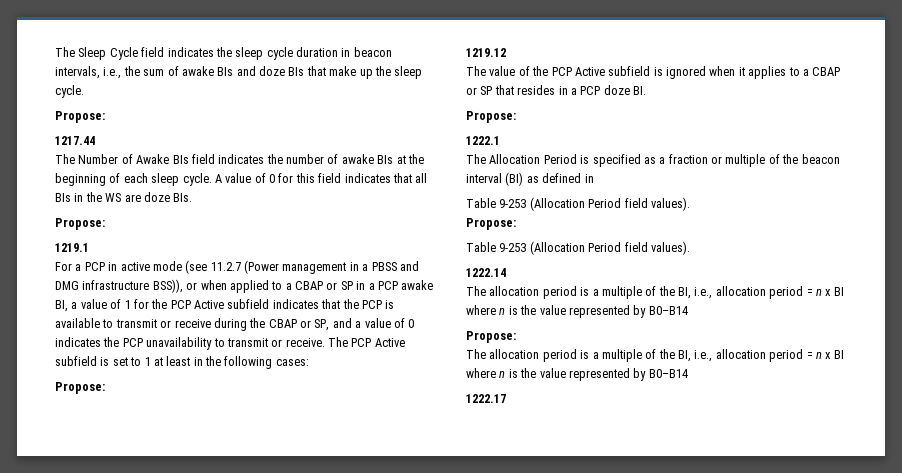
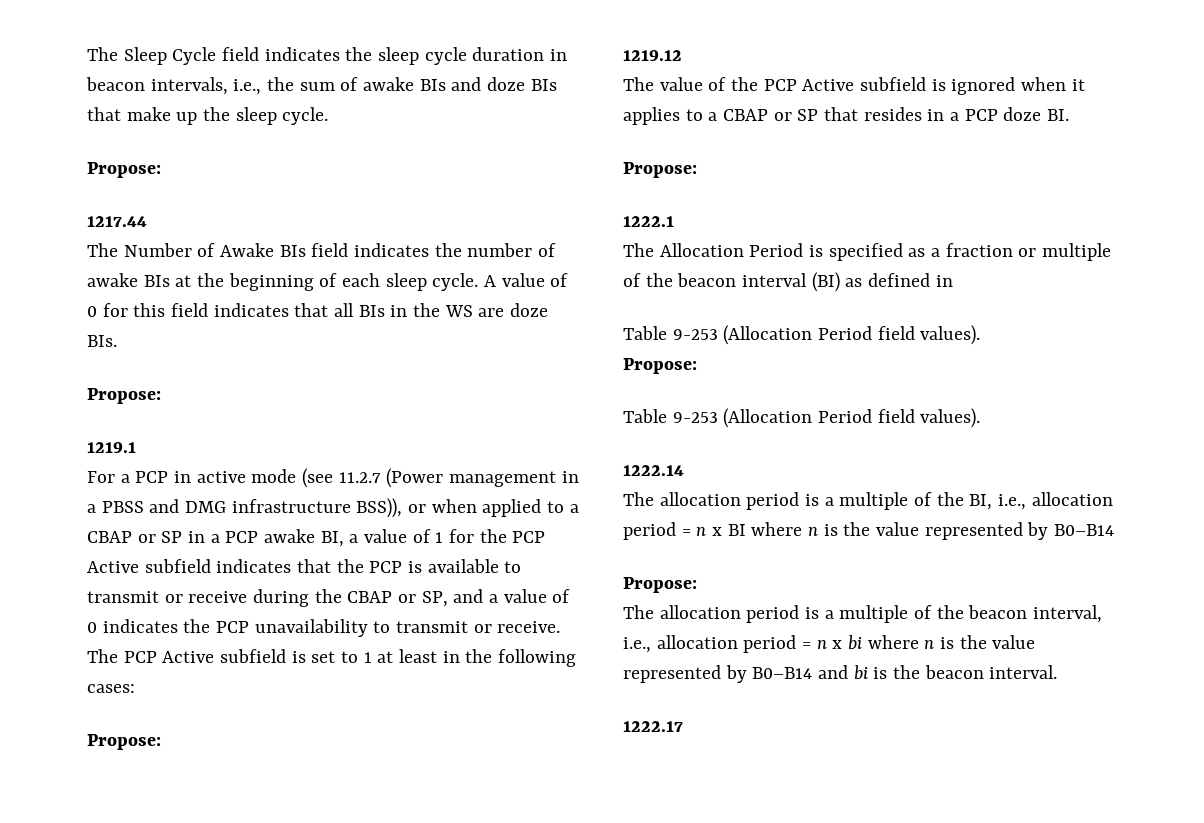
[678,349,844,362] [466,368,688,381] BI, i.e., allocation period = n x BI where n is the value represented by B0–B14 -> [968,605,1103,623] [623,635,1036,653] [623,665,1058,683] beacon interval, i.e., allocation period = n x bi where n is the value represented by B0–B14 and bi is the beacon interval.

